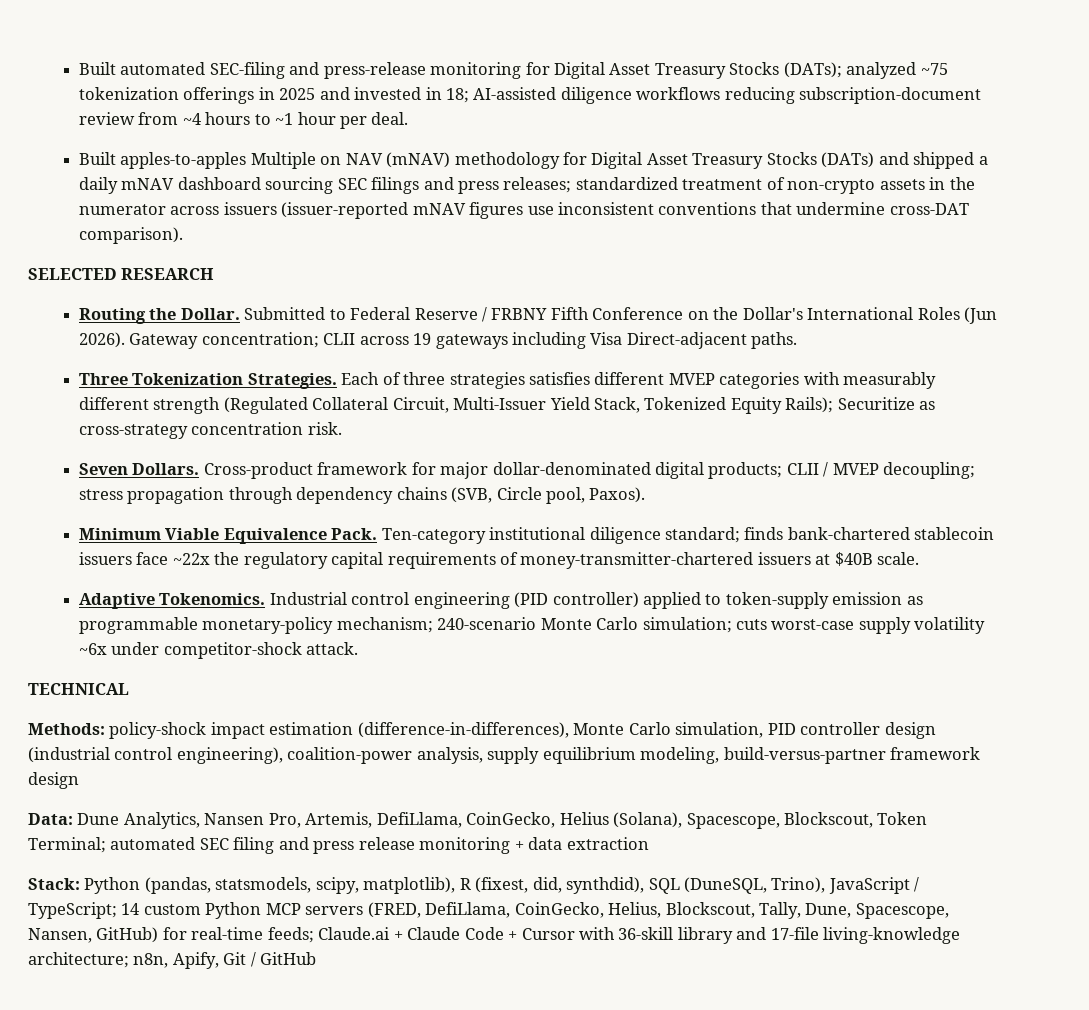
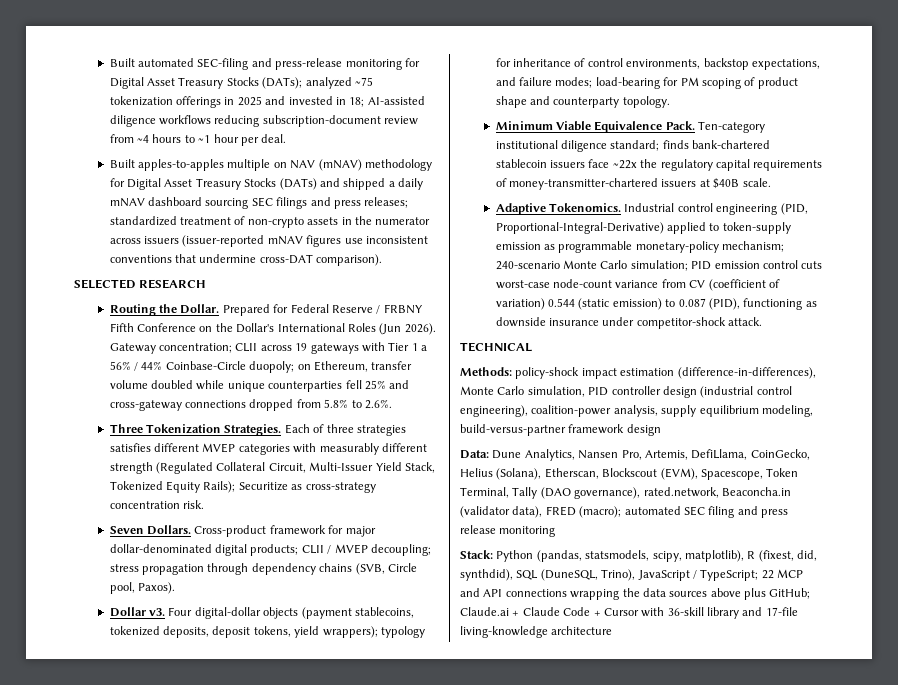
[250,152,316,169] Multiple -> [227,159,271,171] multiple
[244,307,346,320] Submitted to -> [222,304,289,316] Prepared for
[512,332,798,349] including Visa Direct-adjacent paths. -> [361,342,428,352] [109,361,413,373] [109,380,410,392] [109,399,392,411] with Tier 1 a 56% / 44% Coinbase-Circle duopoly; on Ethereum, transfer volume doubled while unique counterparties fell 25% and cross-gateway connections dropped from 5.8% to 2.6%.
(646, 495) none -> [109,607,414,619] [109,626,425,638] [495,58,820,70] [495,77,798,89] [495,96,670,108] // Dollar v3. Four digital-dollar objects (payment stablecoins, tokenized deposits, deposit tokens, yield wrappers); typology for inheritance of control environments, backstop expectations, and failure modes; load-bearing for PM scoping of product shape and counterparty topology.
[514,592,639,608] (PID controller) -> [780,203,808,215] [495,222,664,234] (PID, Proportional-Integral-Derivative)
[736,617,986,634] [78,643,107,655] cuts worst-case supply volatility ~6x -> [691,260,823,270] [495,279,780,291] [495,298,817,310] [495,317,600,327] PID emission control cuts worst-case node-count variance from CV (coefficient of variation) 0.544 (static emission) to 0.087 (PID), functioning as downside insurance
[686,812,928,829] [28,837,106,853] Spacescope, Blockscout, Token Terminal; -> [544,468,799,480] [460,487,791,499] [460,506,622,518] Etherscan, Blockscout (EVM), Spacescope, Token Terminal, Tally (DAO governance), rated.network, Beaconcha.in (validator data), FRED (macro);
[514,837,649,850] + data extraction -> (556, 531) none
[121,902,949,919] [28,927,314,943] 14 custom Python MCP servers (FRED, DefiLlama, CoinGecko, Helius, Blockscout, Tally, Dune, Spacescope, Nansen, GitHub) for real-time feeds; -> [761,569,803,579] [460,588,811,600] 22 MCP and API connections wrapping the data sources above plus GitHub;
[28,952,317,969] architecture; n8n, Apify, Git / GitHub -> [551,626,613,635] architecture

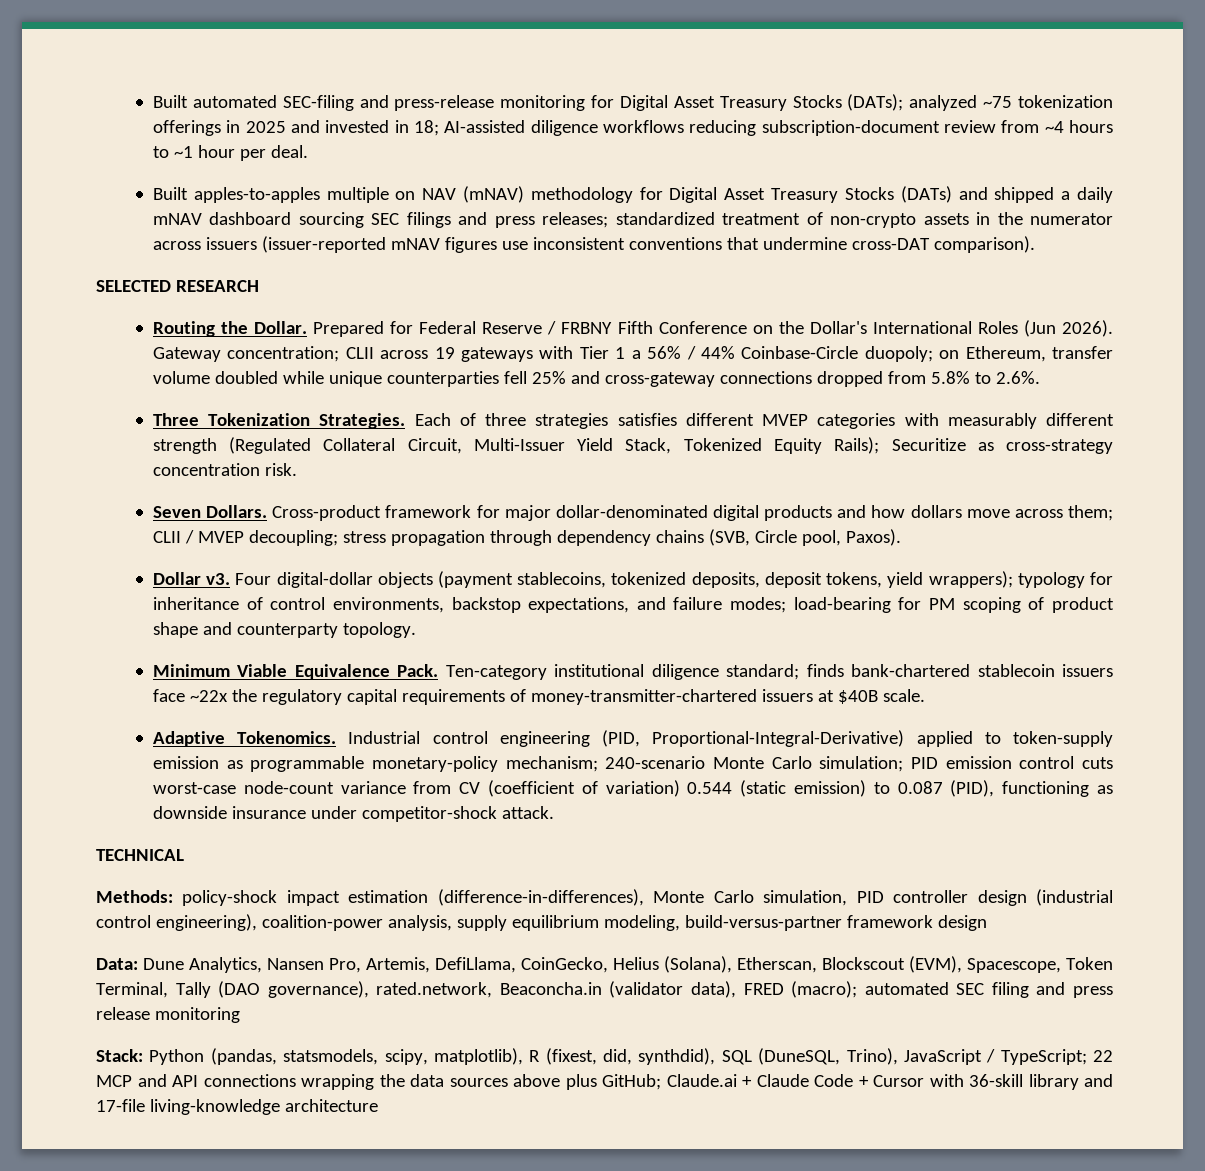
[250,544,299,556] products; -> [764,505,1114,521] products and how dollars move across them;

